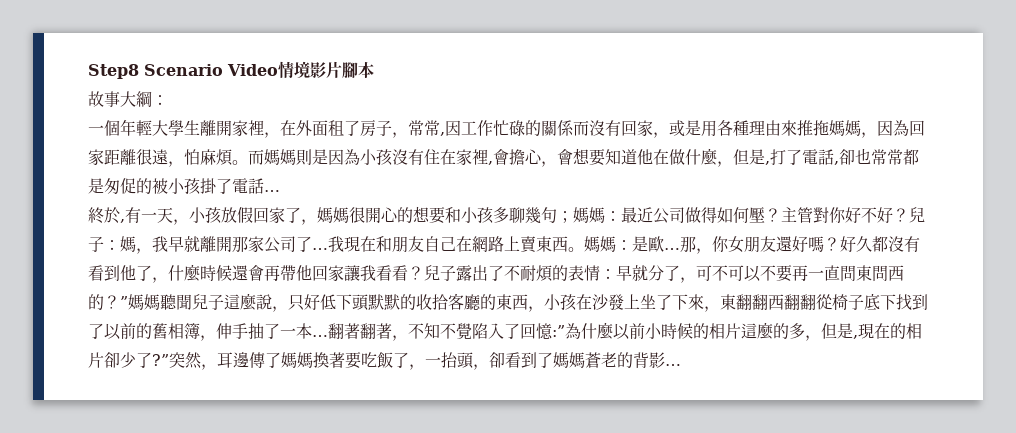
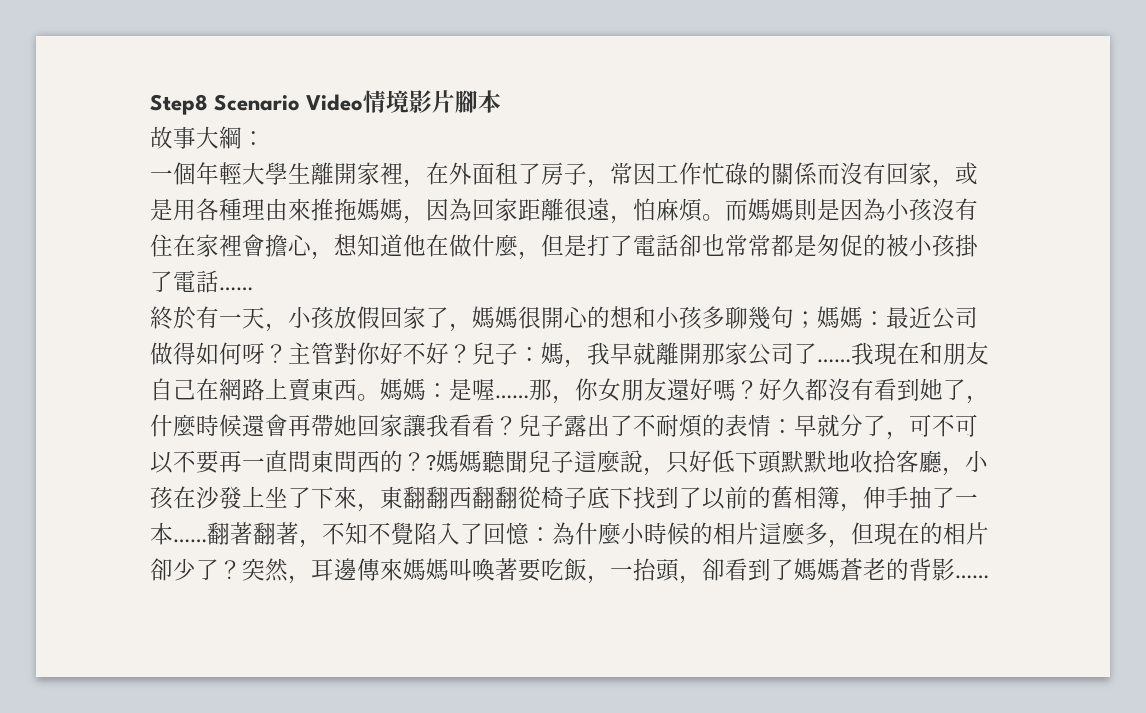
[424,120,445,136] 常, -> (633, 173) none
[488,161,493,165] , -> (242, 245) none
[557,148,605,166] 會想要 -> [334,234,357,256] 想
[765,161,770,165] , -> (587, 245) none
[834,161,839,165] , -> (679, 245) none
[264,190,280,192] … -> [219,287,253,291] ……
[120,219,125,223] , -> (196, 318) none
[429,207,445,224] 要 -> (633, 317) none
[749,207,765,223] 壓 -> [242,342,265,364] 呀
[312,248,328,250] … -> [817,359,851,363] ……
[648,236,680,252] 歐… -> [472,379,529,401] 喔……
[120,265,136,281] 他 -> [920,378,943,401] 她
[296,265,312,281] 他 -> [334,414,357,437] 她
[120,296,128,308] ” -> [426,454,436,471] ?
[400,294,416,310] 的 -> [827,450,850,472] 地
[480,294,528,310] 的東西 -> (942, 461) none
[312,335,328,337] … -> [173,539,207,543] ……
[552,322,645,340] :”為什麼以前 -> [529,522,621,546] ：為什麼
[773,323,789,339] 的 -> (805, 534) none
[837,323,858,339] 是, -> (874, 533) none
[152,354,169,366] ?” -> [219,560,242,579] ？
[265,352,329,368] 了媽媽換 -> [380,558,495,581] 來媽媽叫喚
[393,352,409,368] 了 -> (587, 569) none
[665,364,681,366] … -> [955,575,989,579] ……

